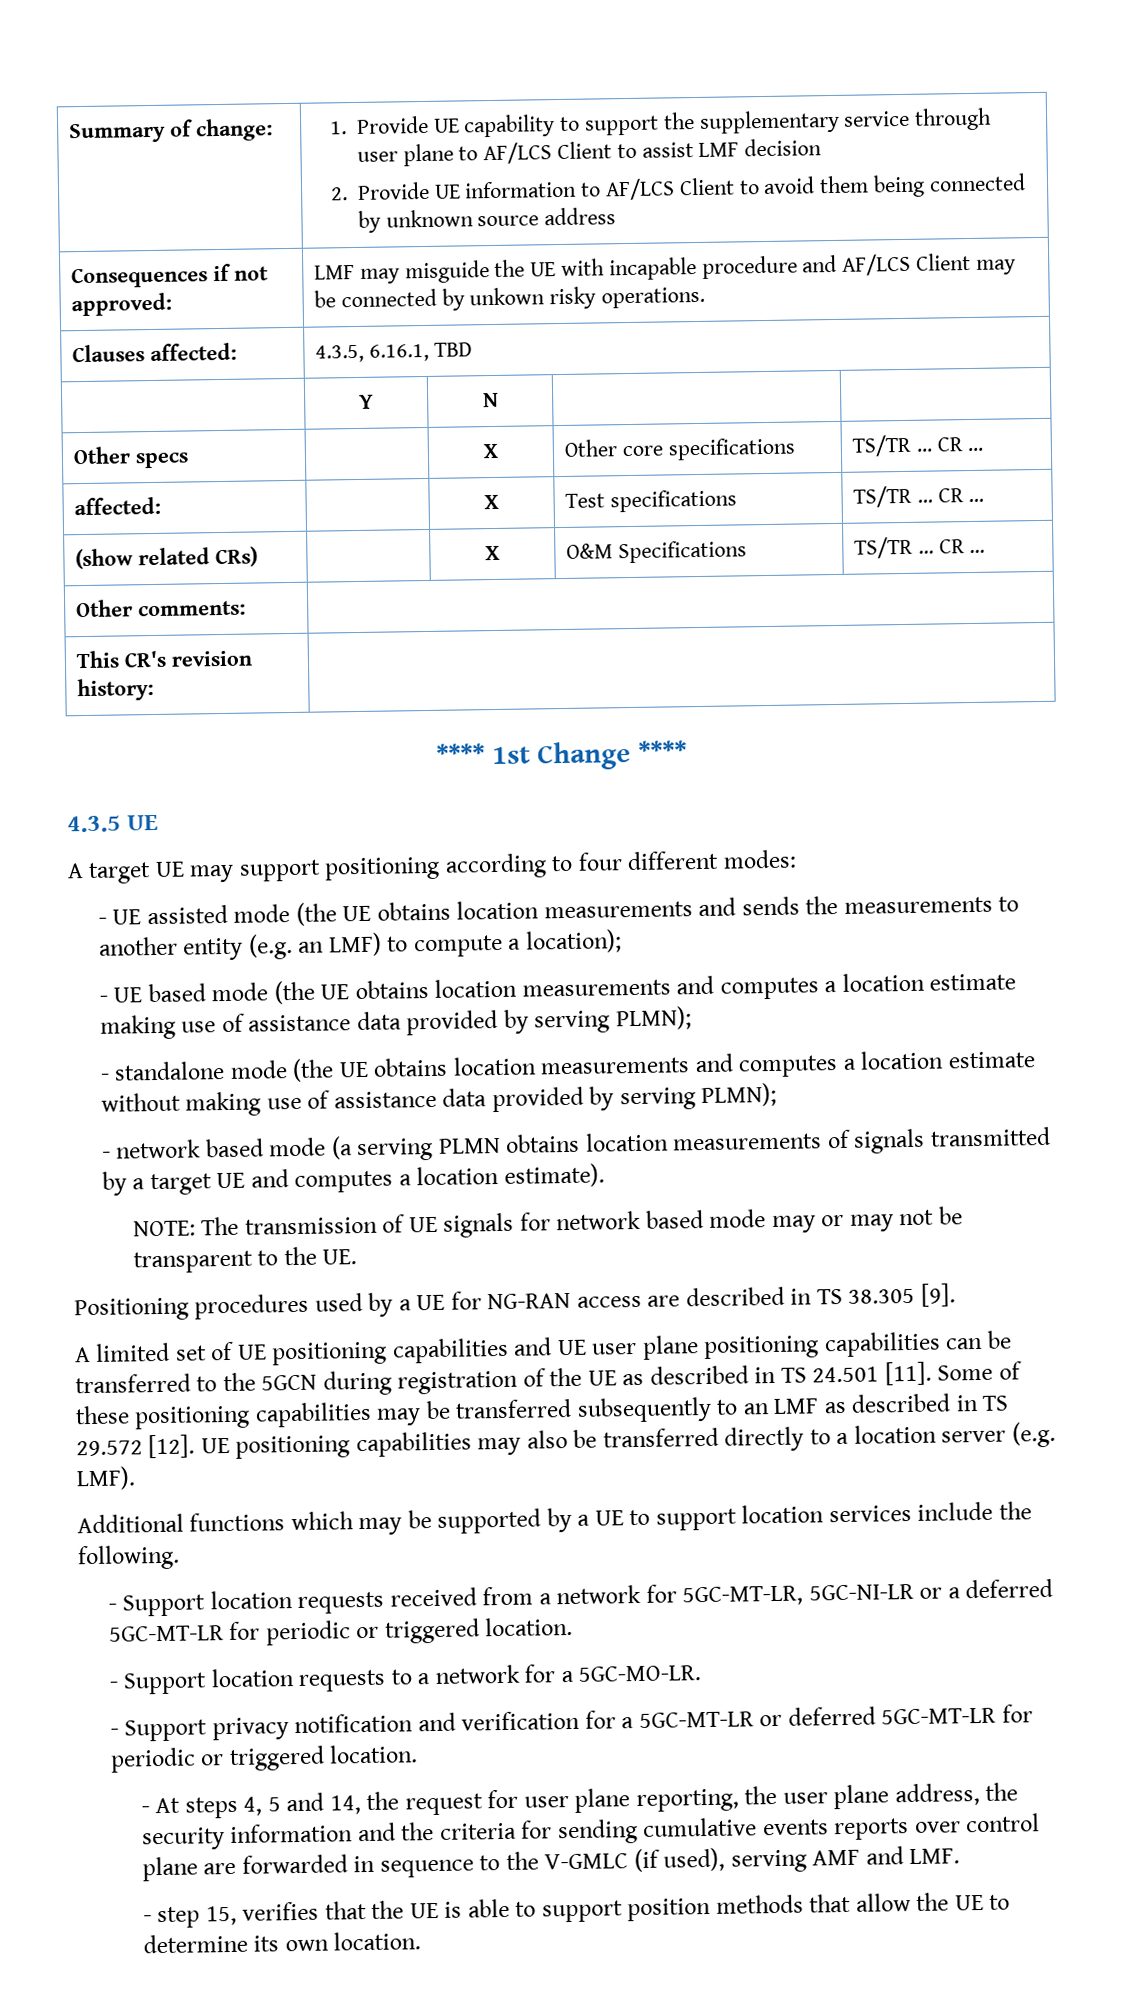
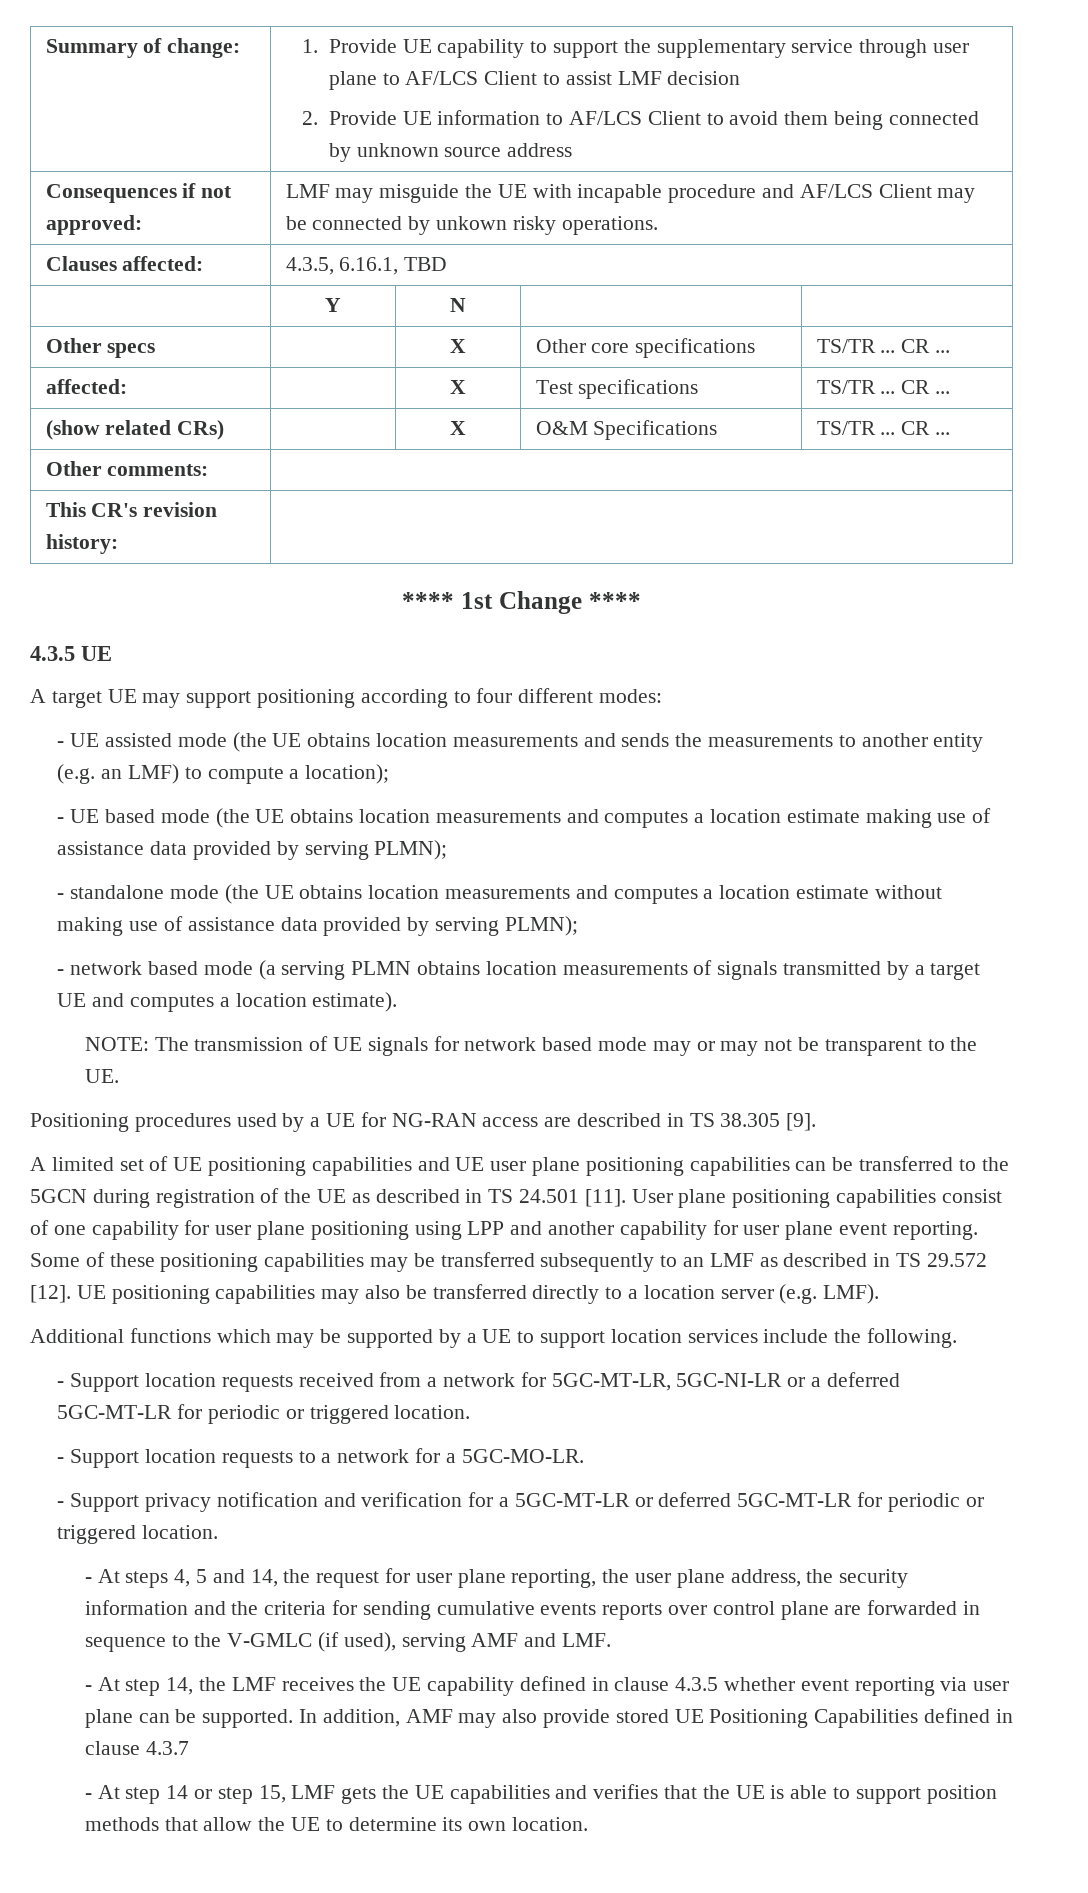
(932, 1373) none -> [631,1189,1002,1208] [30,1220,978,1240] User plane positioning capabilities consist of one capability for user plane positioning using LPP and another capability for user plane event reporting.
[157,1905,237,1929] step 15, -> [97,1676,1010,1696] [84,1708,1013,1728] [84,1741,189,1755] [84,1785,588,1804] At step 14, the LMF receives the UE capability defined in clause 4.3.5 whether event reporting via user plane can be supported. In addition, AMF may also provide stored UE Positioning Capabilities defined in clause 4.3.7 // - At step 14 or step 15, LMF gets the UE capabilities and

